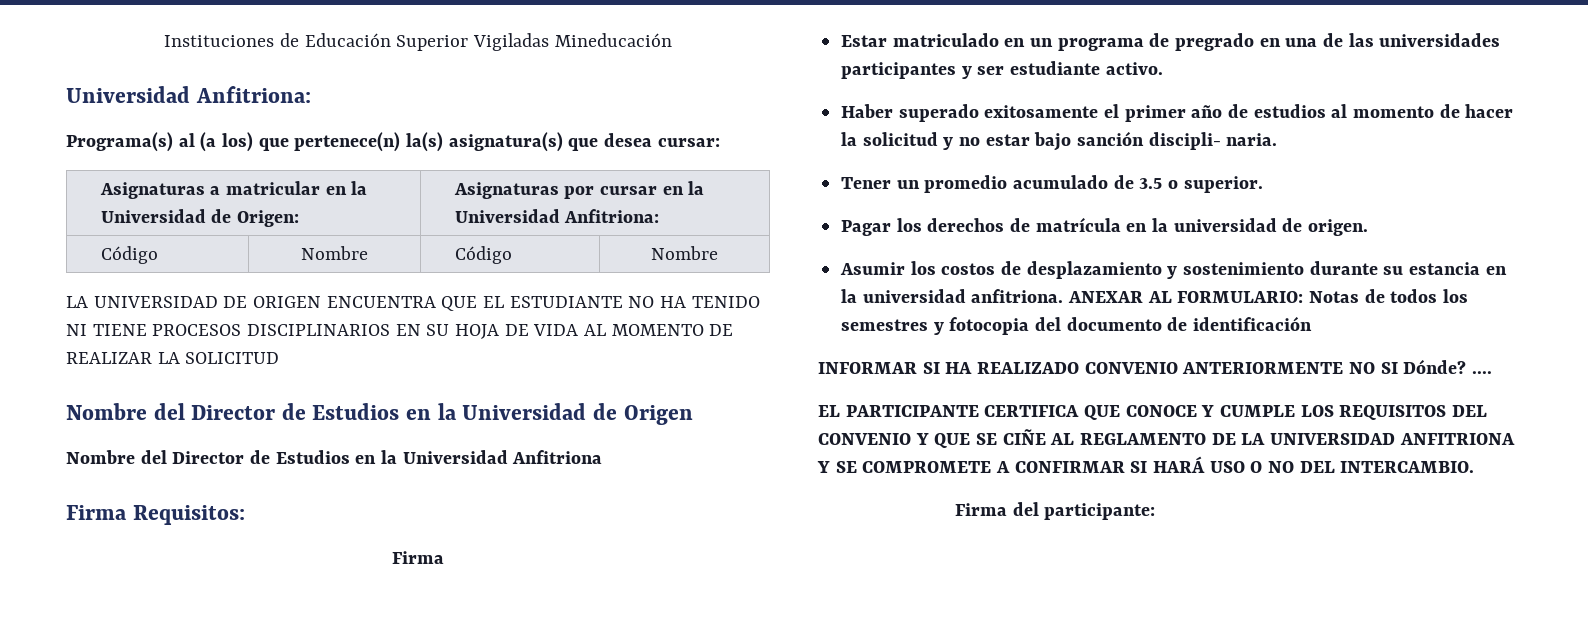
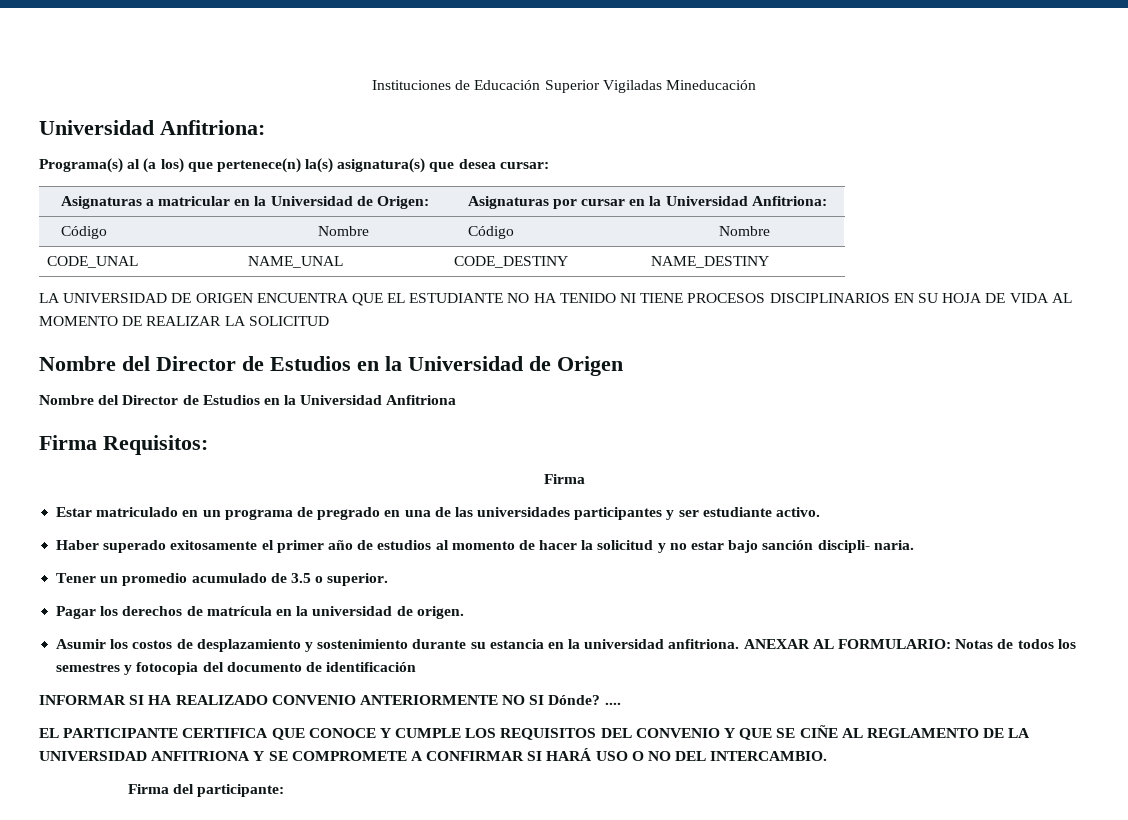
(718, 253) none -> [47,256,139,268] [248,256,344,268] [454,256,569,268] [651,256,770,268] // CODE_UNAL | NAME_UNAL | CODE_DESTINY | NAME_DESTINY

